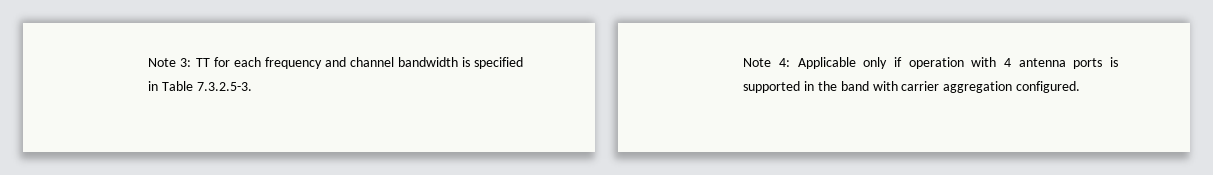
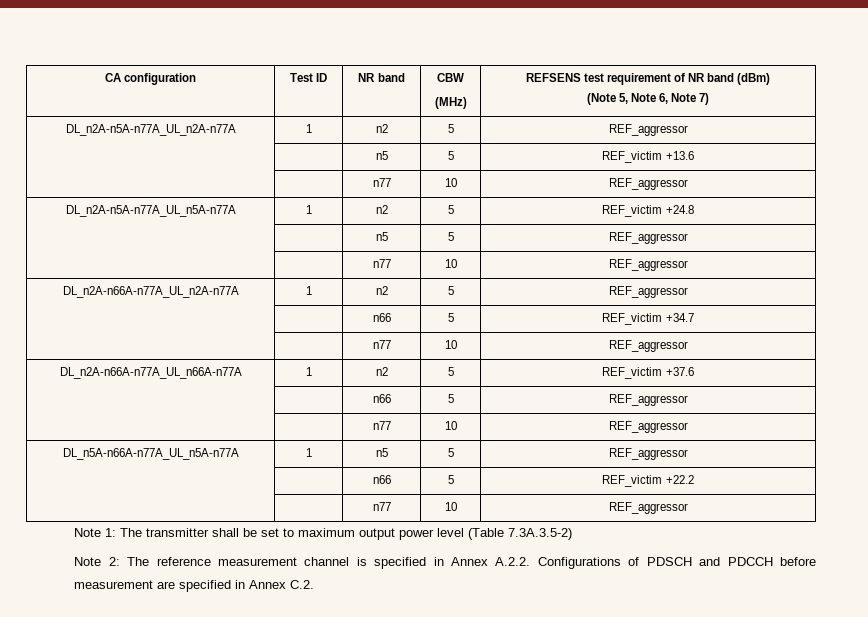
[148,57,523,69] [148,81,252,91] [743,57,1118,69] [743,81,1080,93] Note 3: TT for each frequency and channel bandwidth is specified in Table 7.3.2.5-3. // Note 4: Applicable only if operation with 4 antenna ports is supported in the band with carrier aggregation configured. -> [104,73,197,85] [289,73,328,82] [358,73,405,82] [437,73,464,82] [434,97,467,109] [525,73,771,85] [586,93,710,105] [65,124,236,136] [305,124,312,133] [375,124,388,133] [447,124,454,133] [608,124,688,136] [375,151,388,160] [447,151,454,160] [602,151,694,163] [372,178,391,187] [444,178,457,187] [608,178,688,190] [65,205,236,217] [305,205,312,214] [375,205,388,214] [447,205,454,214] [602,205,694,217] [375,232,388,241] [447,232,454,241] [608,232,688,244] [372,259,391,268] [444,259,457,268] [608,259,688,271] [62,286,239,298] [305,286,312,295] [375,286,388,295] [447,286,454,295] [608,286,688,298] [372,313,391,322] [447,313,454,322] [602,313,694,325] [372,340,391,349] [444,340,457,349] [608,340,688,352] [59,367,242,379] [305,367,312,376] [375,367,388,376] [447,367,454,376] [602,367,694,379] [372,394,391,403] [447,394,454,403] [608,394,688,406] [372,421,391,430] [444,421,457,430] [608,421,688,433] [62,448,239,460] [305,448,312,457] [375,448,388,457] [447,448,454,457] [608,448,688,460] [372,475,391,484] [447,475,454,484] [602,475,694,487] [372,502,391,511] [444,502,457,511] [608,502,688,514] [74,528,573,540] [74,557,816,569] [74,580,315,592] CA configuration | Test ID | NR band | CBW // (MHz) | REFSENS test requirement of NR band (dBm) // (Note 5, Note 6, Note 7) // DL_n2A-n5A-n77A_UL_n2A-n77A | 1 | n2 | 5 | REF_aggressor // | | n5 | 5 | REF_victim +13.6 // | | n77 | 10 | REF_aggressor // DL_n2A-n5A-n77A_UL_n5A-n77A | 1 | n2 | 5 | REF_victim +24.8 // | | n5 | 5 | REF_aggressor // | | n77 | 10 | REF_aggressor // DL_n2A-n66A-n77A_UL_n2A-n77A | 1 | n2 | 5 | REF_aggressor // | | n66 | 5 | REF_victim +34.7 // | | n77 | 10 | REF_aggressor // DL_n2A-n66A-n77A_UL_n66A-n77A | 1 | n2 | 5 | REF_victim +37.6 // | | n66 | 5 | REF_aggressor // | | n77 | 10 | REF_aggressor // DL_n5A-n66A-n77A_UL_n5A-n77A | 1 | n5 | 5 | REF_aggressor // | | n66 | 5 | REF_victim +22.2 // | | n77 | 10 | REF_aggressor // Note 1: The transmitter shall be set to maximum output power level (Table 7.3A.3.5-2) // Note 2: The reference measurement channel is specified in Annex A.2.2. Configurations of PDSCH and PDCCH before measurement are specified in Annex C.2.

